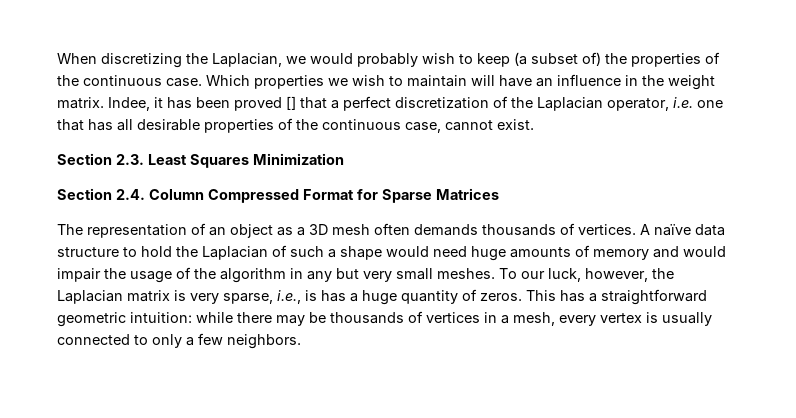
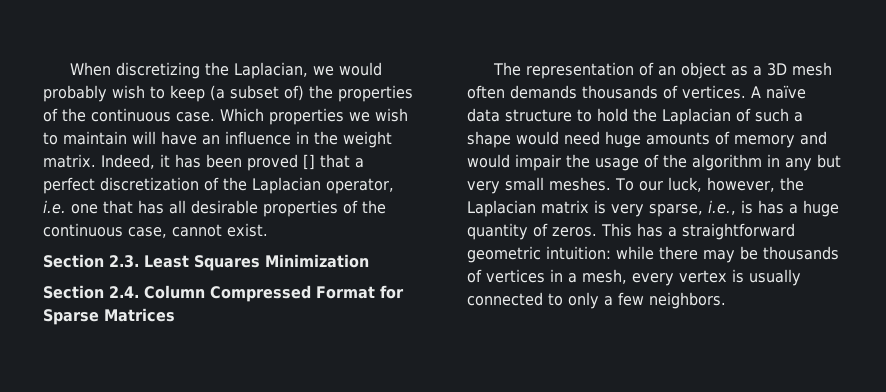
[108,97,150,111] Indee, -> [101,154,155,169] Indeed,

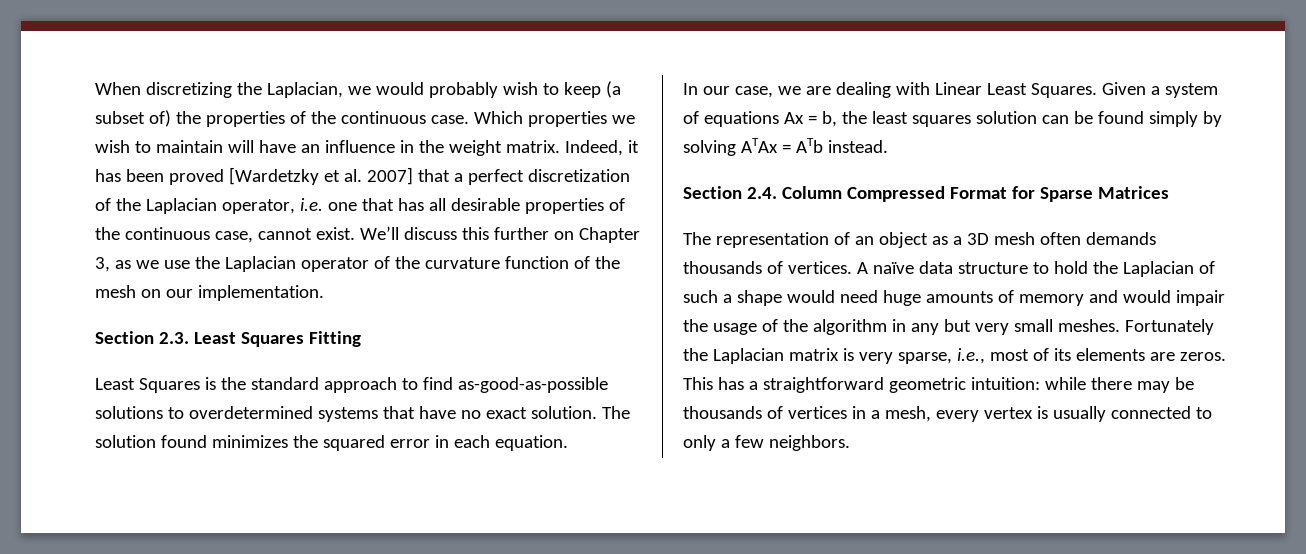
[303,154,315,170] [] -> [228,167,413,185] [Wardetzky et al. 2007]
[43,254,369,271] // Section 2.3. Least Squares Minimization -> [359,226,640,243] [95,256,620,272] [95,285,324,301] [95,331,361,347] [95,377,608,393] [95,406,630,422] [95,435,568,451] [683,82,1218,98] [683,111,1222,127] [683,138,888,156] We’ll discuss this further on Chapter 3, as we use the Laplacian operator of the curvature function of the mesh on our implementation. // Section 2.3. Least Squares Fitting // Least Squares is the standard approach to find as-good-as-possible solutions to overdetermined systems that have no exact solution. The solution found minimizes the squared error in each equation. // In our case, we are dealing with Linear Least Squares. Given a system of equations Ax = b, the least squares solution can be found simply by solving ATAx = ATb instead.
[615,177,775,192] To our luck, however, -> [1124,319,1214,335] Fortunately
[741,200,839,217] [467,223,548,240] is has a huge quantity of -> [989,348,1175,361] most of its elements are

